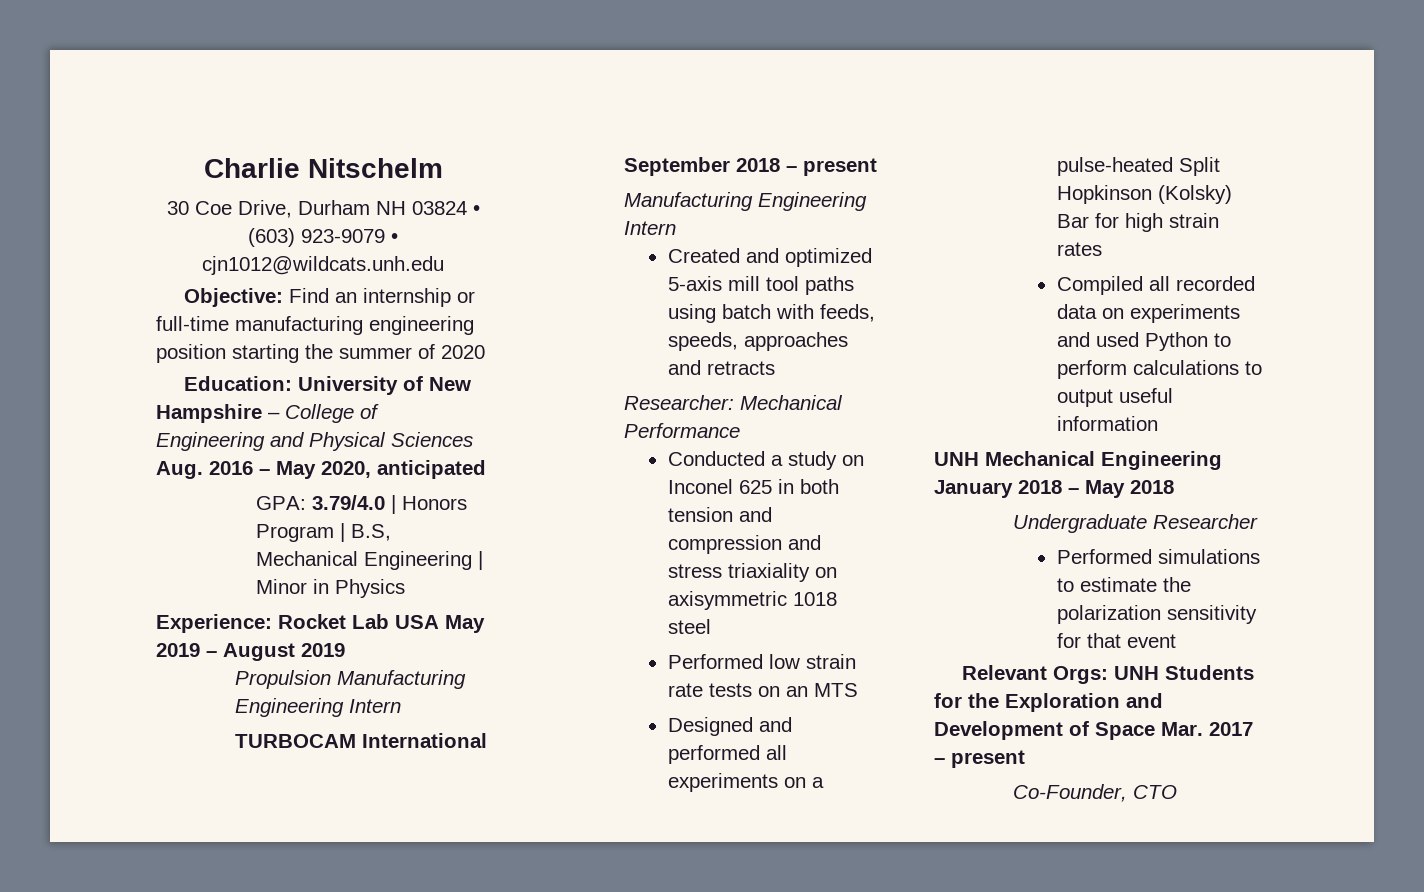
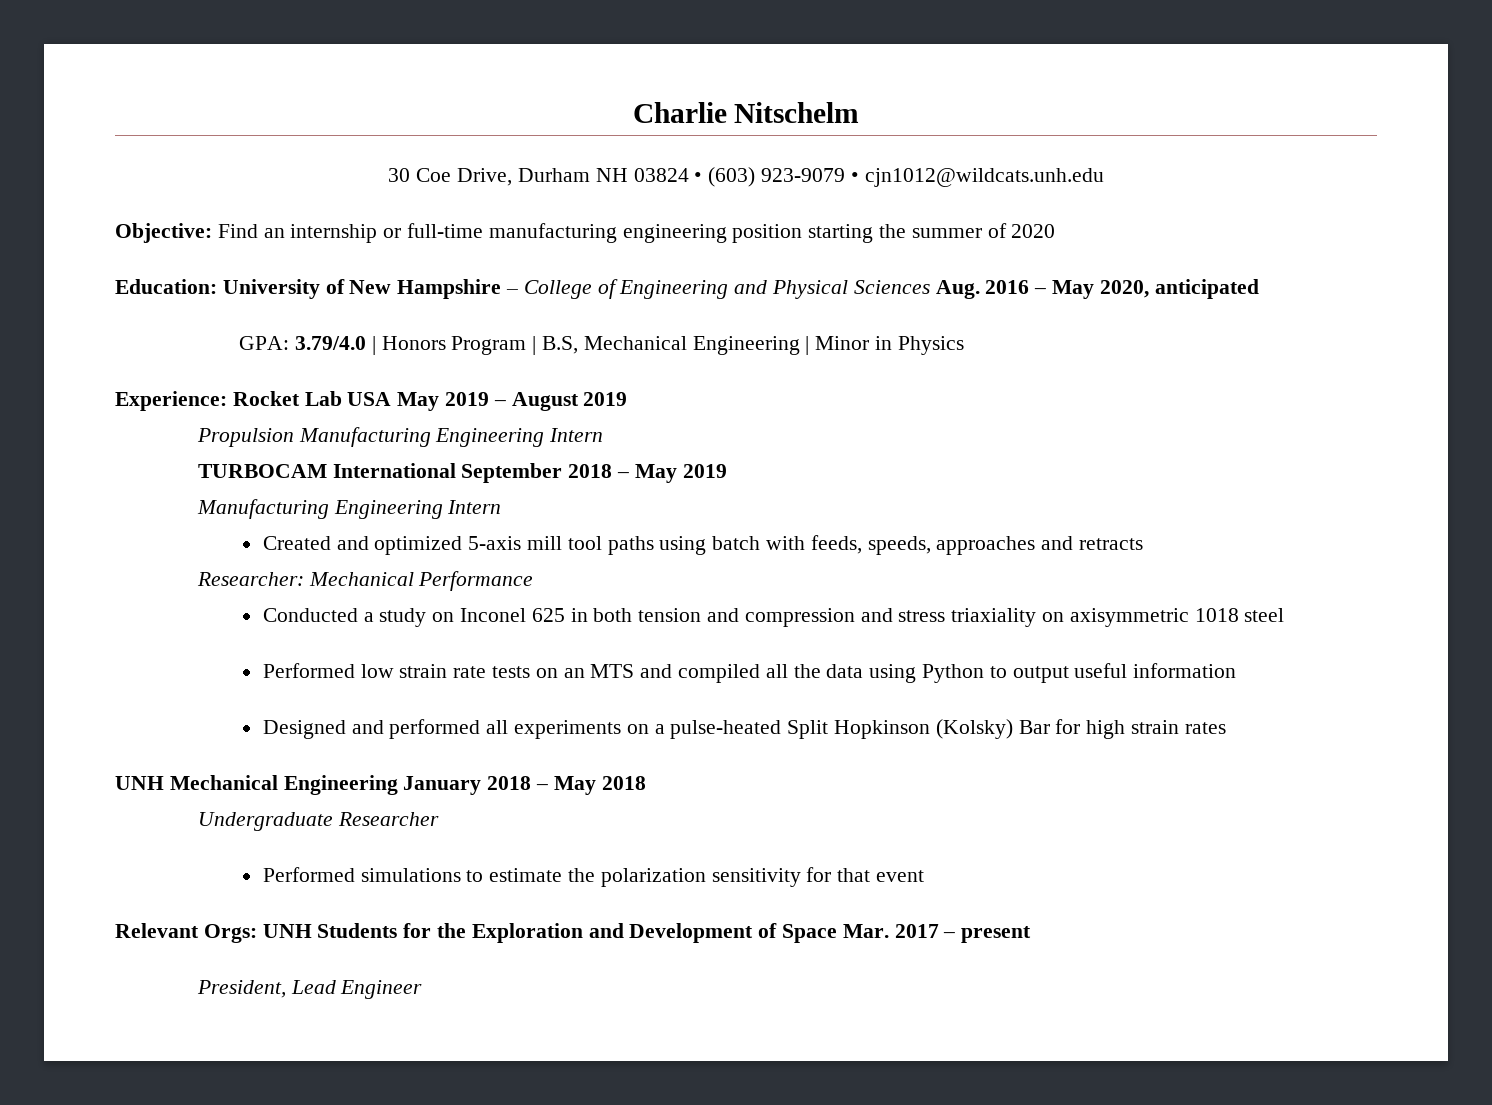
[802,158,877,176] present -> [634,464,727,483] May 2019
(858, 690) none -> [640,663,1237,683] and compiled all the data using Python to output useful information
[1056,276,1255,295] [1056,304,1240,323] [1056,332,1231,351] [1056,360,1262,379] [1056,388,1173,407] [1056,416,1158,431] // Compiled all recorded data on experiments and used Python to perform calculations to output useful information -> (1226, 728) none
[1012,784,1177,802] Co-Founder, CTO -> [196,980,423,999] President, Lead Engineer

